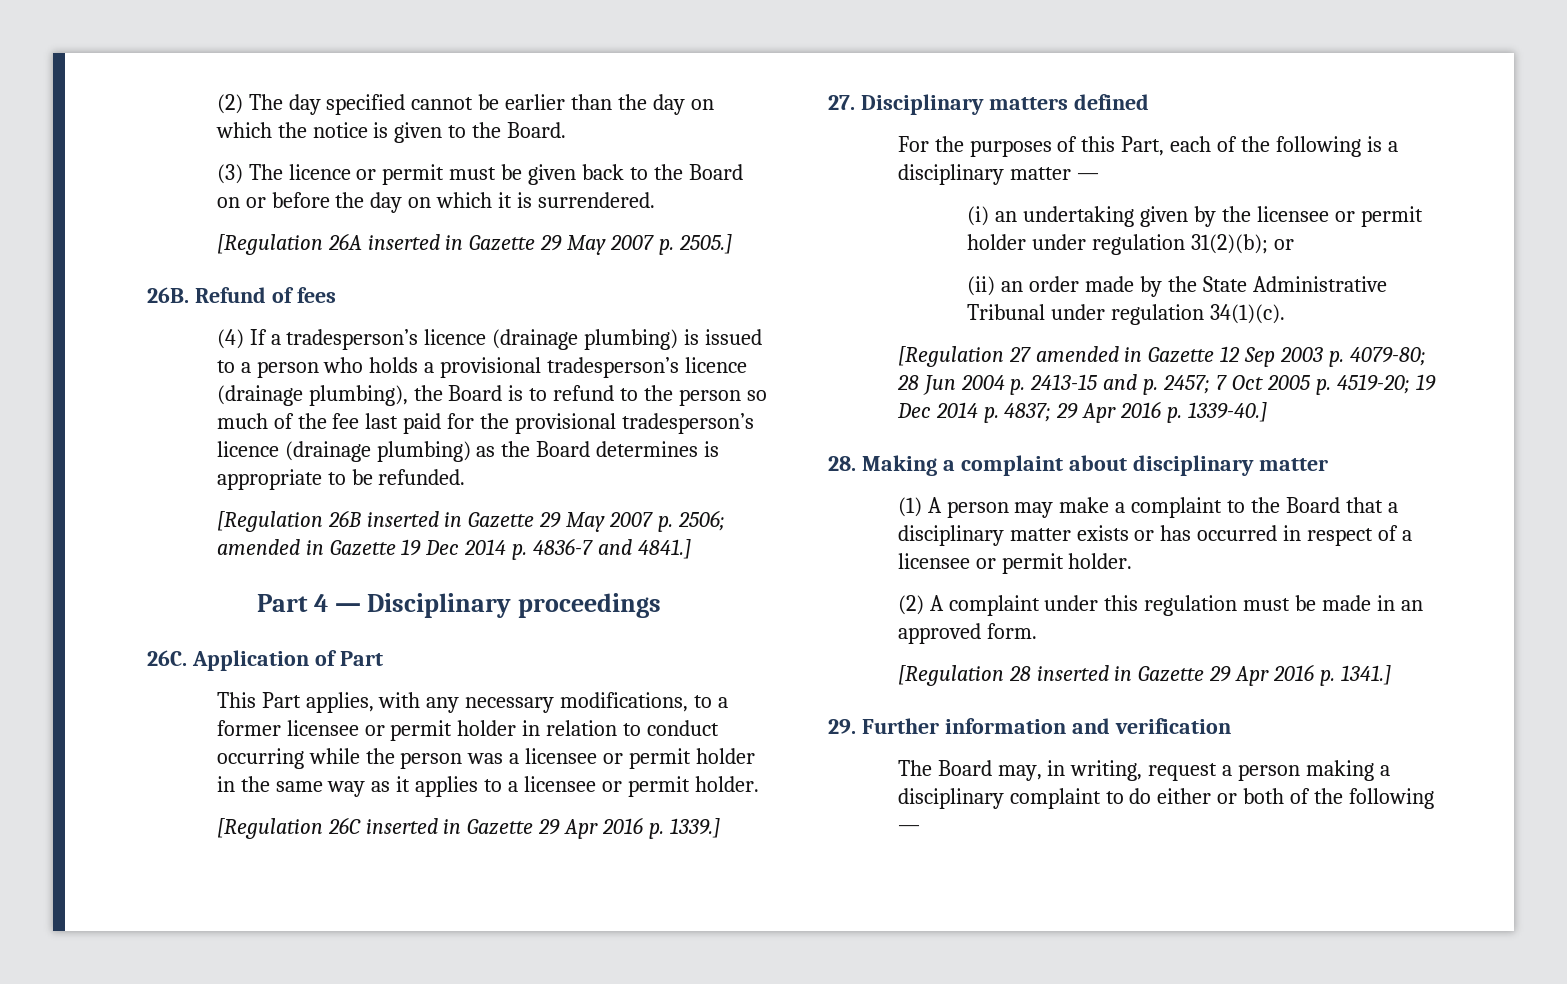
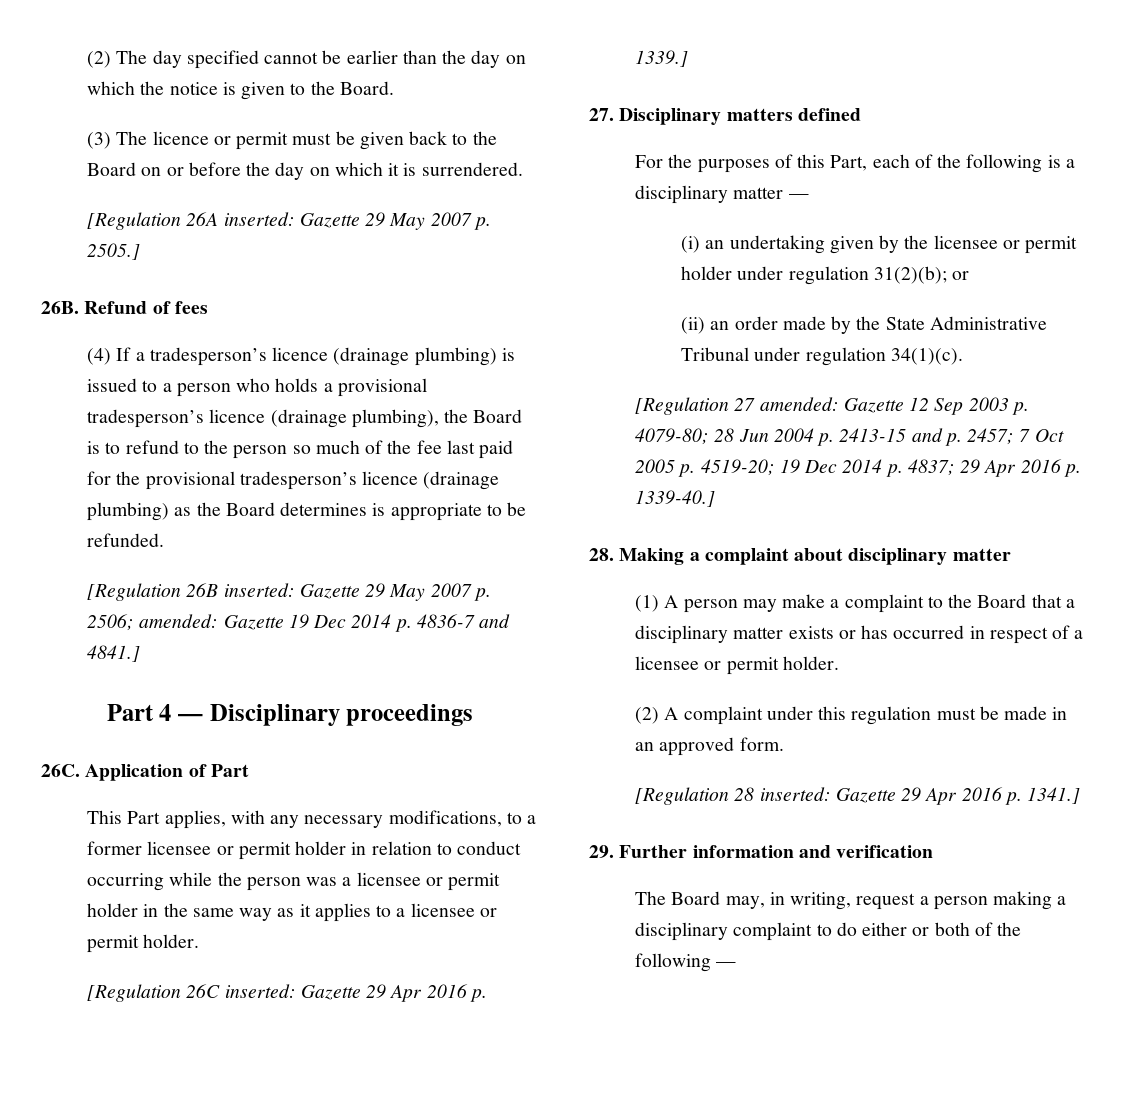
[367,234,464,250] inserted in -> [223,212,295,226] inserted:
[366,511,463,527] inserted in -> [223,583,295,597] inserted:
[216,539,324,555] amended in -> [139,614,219,628] amended:
[365,818,462,834] inserted in -> [224,984,296,998] inserted:
[1035,346,1143,362] amended in -> [759,397,839,411] amended:
[1036,665,1133,681] inserted in -> [759,787,831,801] inserted:

